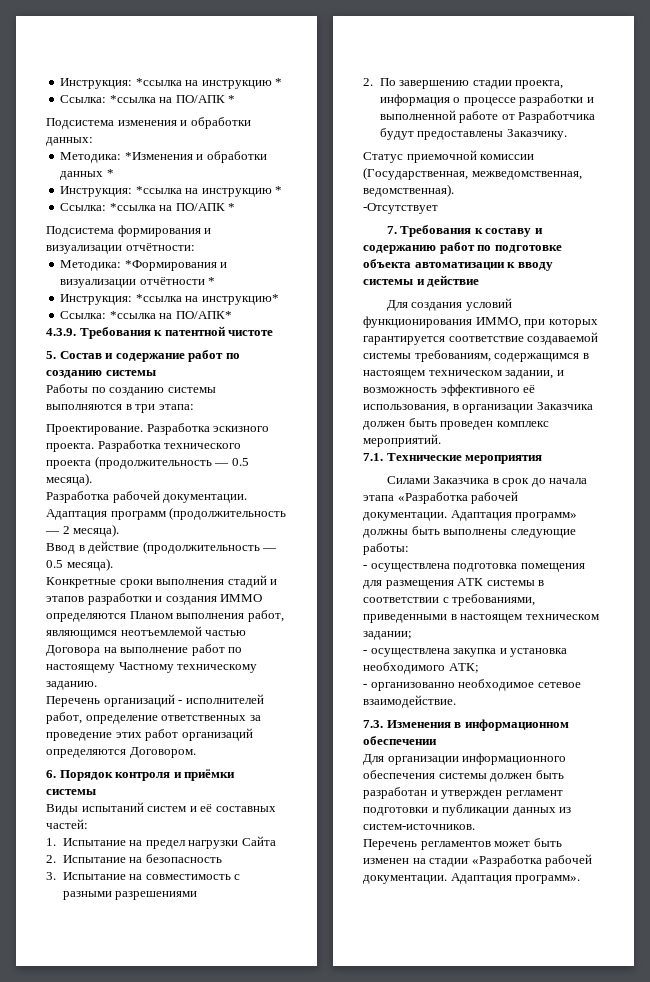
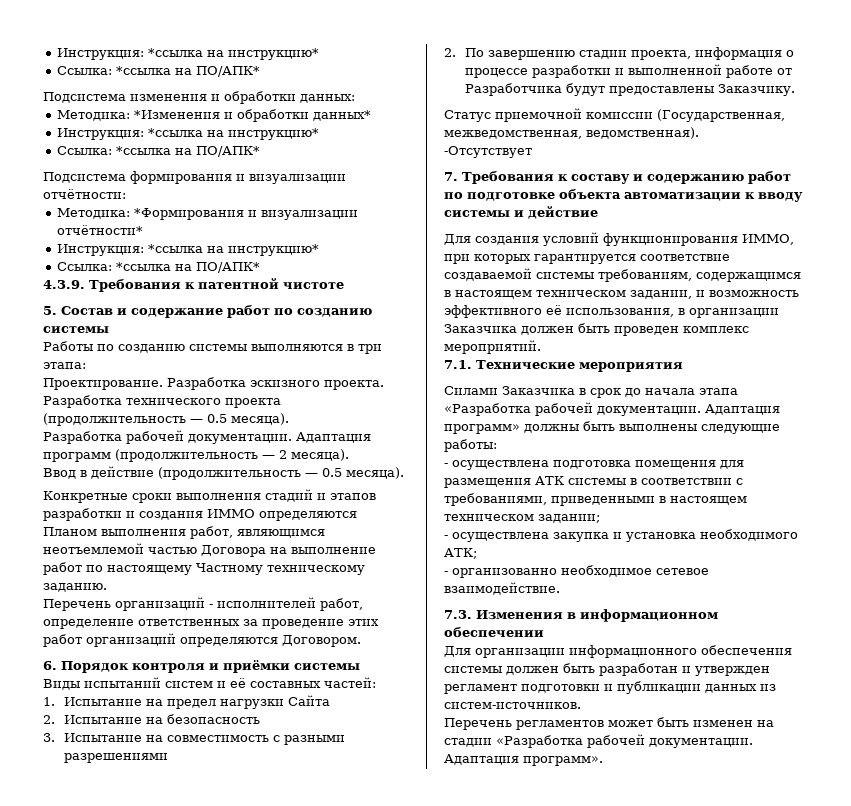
[60,78,283,89] [60,95,236,103] Инструкция: *ссылка на инструкцию * // Ссылка: *ссылка на ПО/АПК * -> [57,48,320,60] [57,66,261,77] Инструкция: *ссылка на инструкцию* // Ссылка: *ссылка на ПО/АПК*
[60,169,114,180] [60,186,283,197] [60,203,236,211] данных * // Инструкция: *ссылка на инструкцию * // Ссылка: *ссылка на ПО/АПК * -> [313,110,372,121] [57,128,320,140] [57,146,261,157] данных* // Инструкция: *ссылка на инструкцию* // Ссылка: *ссылка на ПО/АПК*
[139,277,216,285] отчётности * -> [57,225,144,235] отчётности*

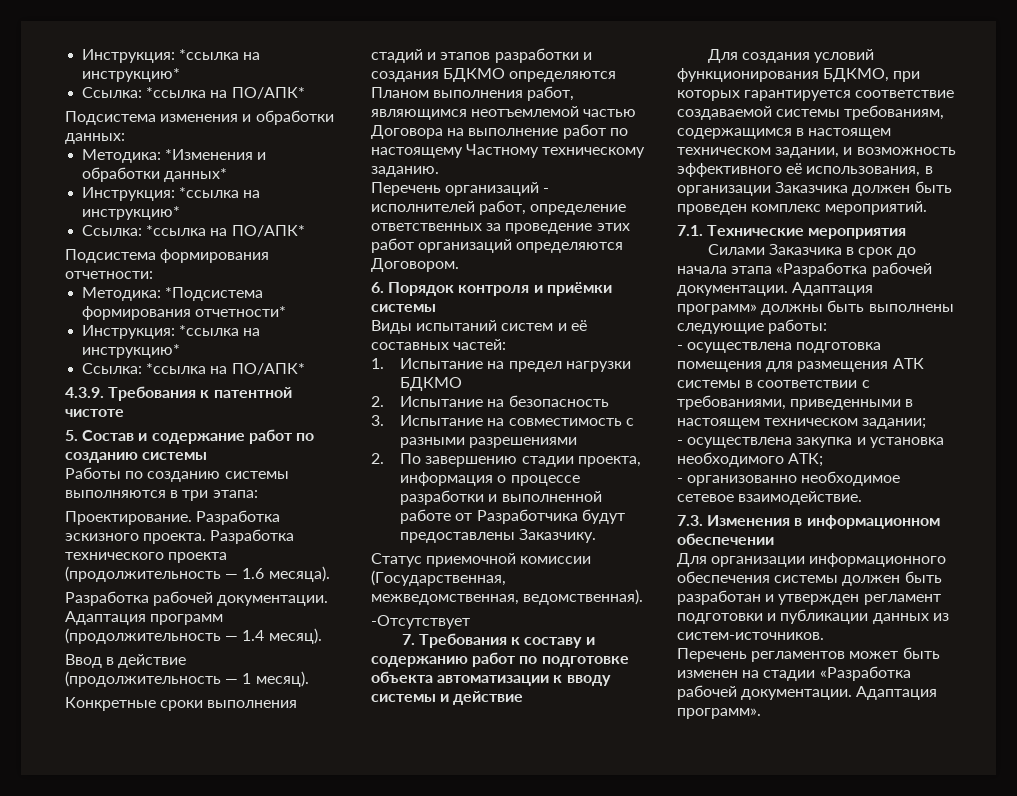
[236,174,346,184] [43,189,126,199] [57,208,359,220] [57,225,144,235] и визуализации отчётности: // Методика: *Формирования и визуализации отчётности* -> [65,271,153,279] [82,287,264,301] [82,306,287,320] отчетности: // Методика: *Подсистема формирования отчетности*
[207,414,227,423] 0.5 -> [242,568,265,579] 1.6
[279,449,349,461] 2 месяца). -> [242,628,322,644] 1.4 месяц).
[322,467,404,479] 0.5 месяца). -> [242,671,309,687] 1 месяц).
[207,509,255,518] ИММО -> [443,68,506,82] БДКМО
[288,695,331,706] Сайта -> [400,377,463,391] БДКМО
[742,234,794,245] ИММО, -> [823,68,890,82] БДКМО,

